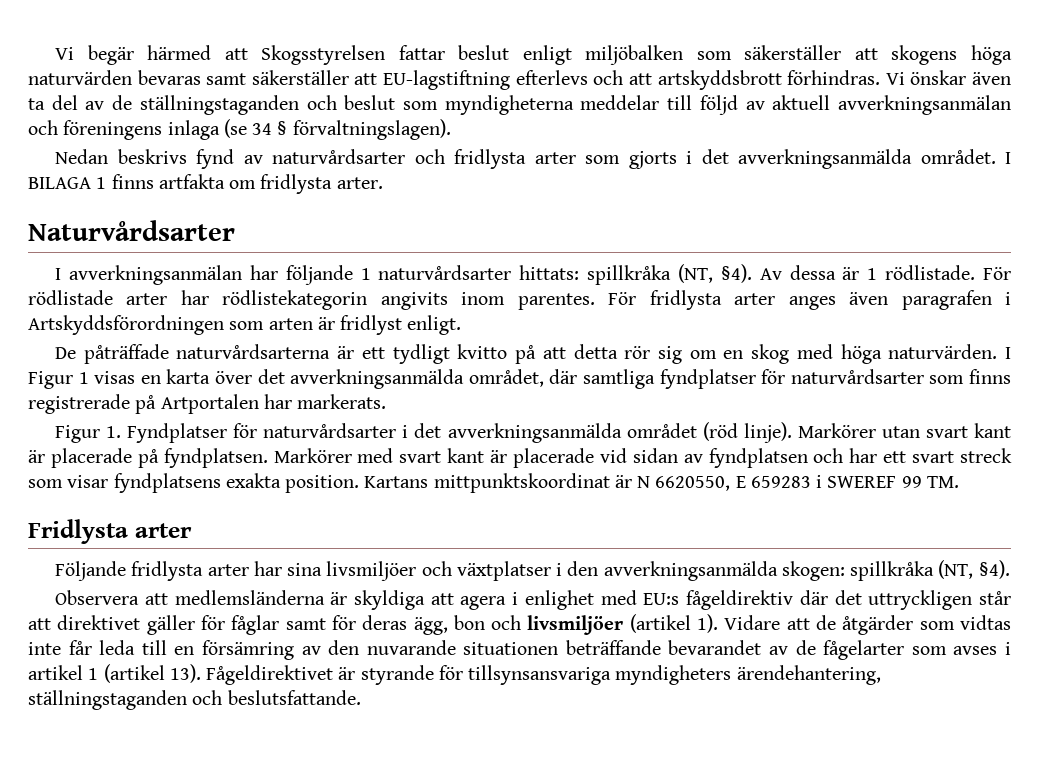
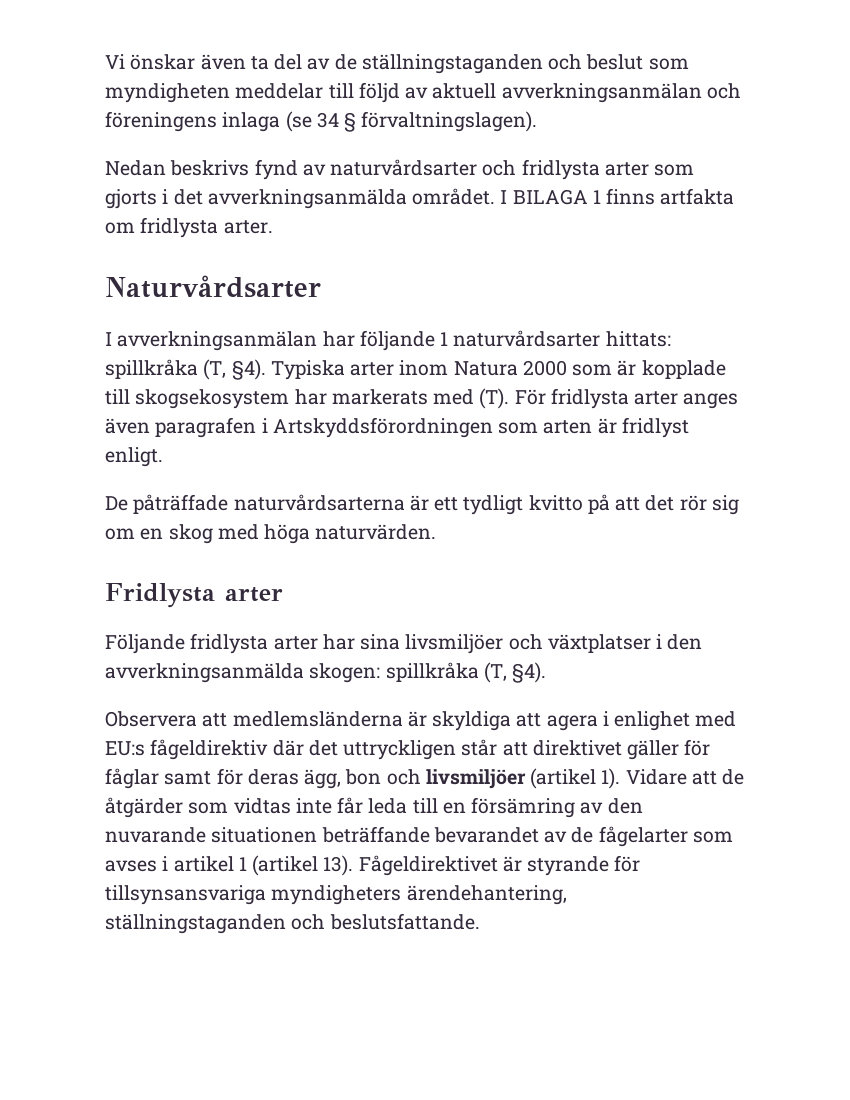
[55,45,1013,65] [28,70,905,90] Vi begär härmed att Skogsstyrelsen fattar beslut enligt miljöbalken som säkerställer att skogens höga naturvärden bevaras samt säkerställer att EU-lagstiftning efterlevs och att artskyddsbrott förhindras. Vi -> [105,54,125,69] Vi
[444,95,574,115] myndigheterna -> [105,83,230,103] myndigheten
[677,264,1011,283] [28,290,595,310] (NT, §4). Av dessa är 1 rödlistade. För rödlistade arter har rödlistekategorin angivits inom parentes. -> [203,359,726,380] [105,388,510,409] (T, §4). Typiska arter inom Natura 2000 som är kopplade till skogsekosystem har markerats med (T).
[573,344,618,359] detta -> [645,495,675,511] det
[1005,347,1012,359] [28,369,1012,389] [28,394,387,414] [55,422,1012,443] [28,448,1013,468] [28,473,959,493] I Figur 1 visas en karta över det avverkningsanmälda området, där samtliga fyndplatser för naturvårdsarter som finns registrerade på Artportalen har markerats. // Figur 1. Fyndplatser för naturvårdsarter i det avverkningsanmälda området (röd linje). Markörer utan svart kant är placerade på fyndplatsen. Markörer med svart kant är placerade vid sidan av fyndplatsen och har ett svart streck som visar fyndplatsens exakta position. Kartans mittpunktskoordinat är N 6620550, E 659283 i SWEREF 99 TM. -> (437, 532) none
[938,560,974,579] (NT, -> [483,662,507,683] (T,

